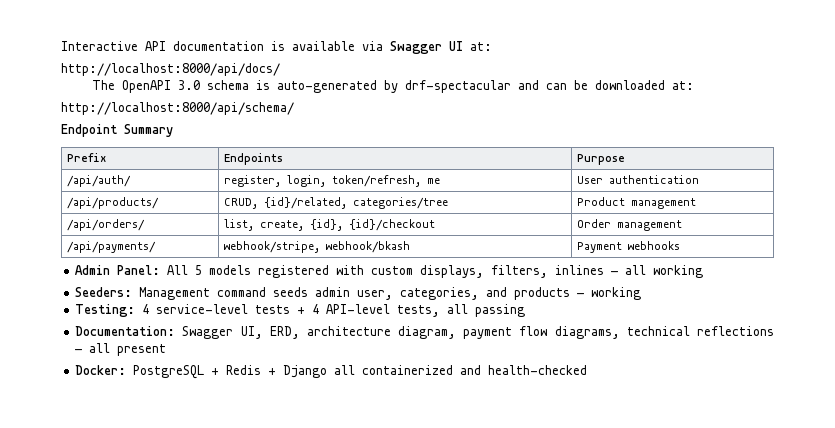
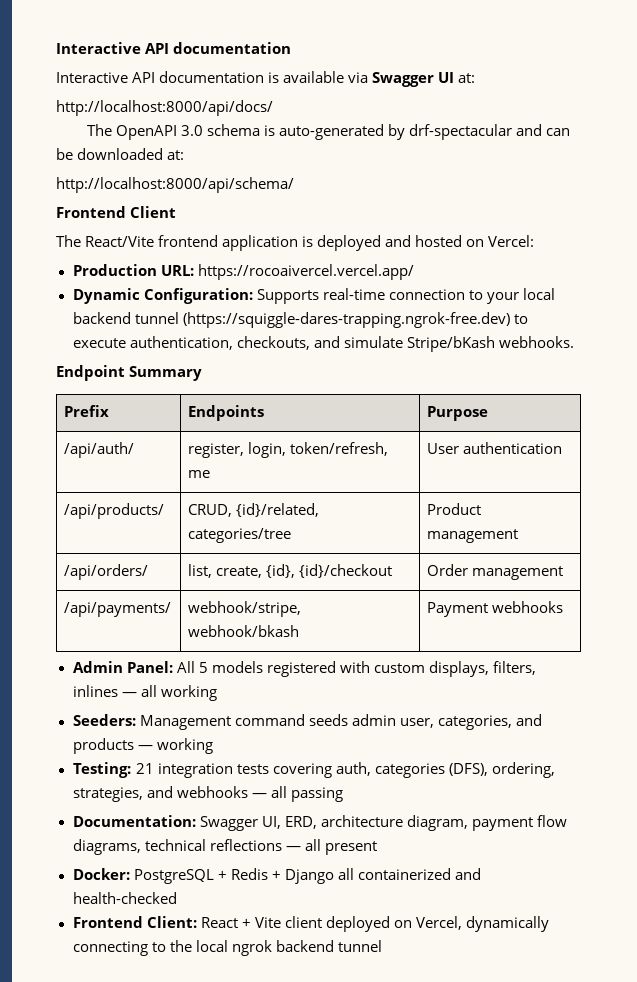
[61,41,264,51] Interactive API documentation -> [56,42,292,54] [56,71,265,83] Interactive API documentation // Interactive API documentation
(294, 108) none -> [56,206,177,218] [56,235,535,251] [72,264,414,280] [72,288,555,304] [72,312,528,328] [72,336,574,352] // Frontend Client // The React/Vite frontend application is deployed and hosted on Vercel: // Production URL: https://rocoaivercel.vercel.app/ // Dynamic Configuration: Supports real-time connection to your local backend tunnel (https://squiggle-dares-trapping.ngrok-free.dev) to execute authentication, checkouts, and simulate Stripe/bKash webhooks.
[142,304,441,317] 4 service-level tests + 4 API-level tests, -> [135,762,555,778] [72,786,267,802] 21 integration tests covering auth, categories (DFS), ordering, strategies, and webhooks —
(588, 370) none -> [72,916,549,932] [72,940,382,956] // Frontend Client: React + Vite client deployed on Vercel, dynamically connecting to the local ngrok backend tunnel

